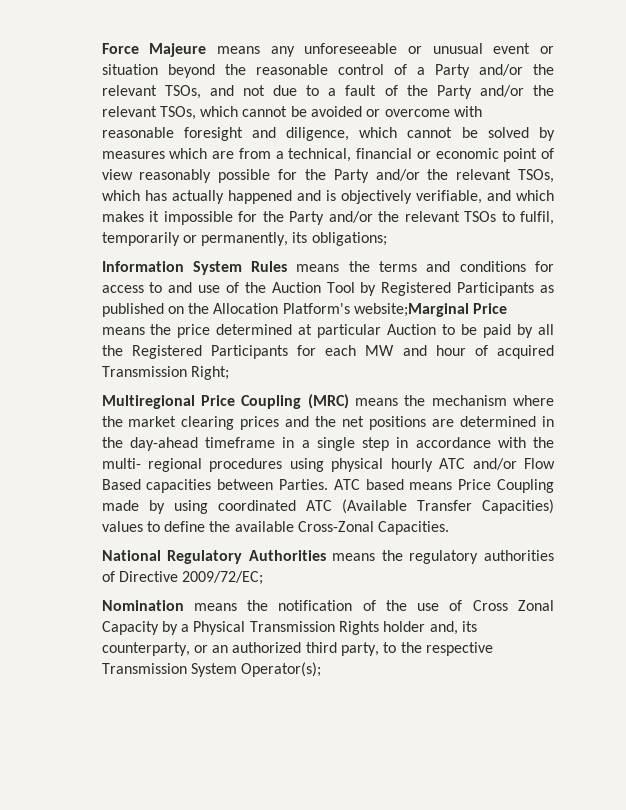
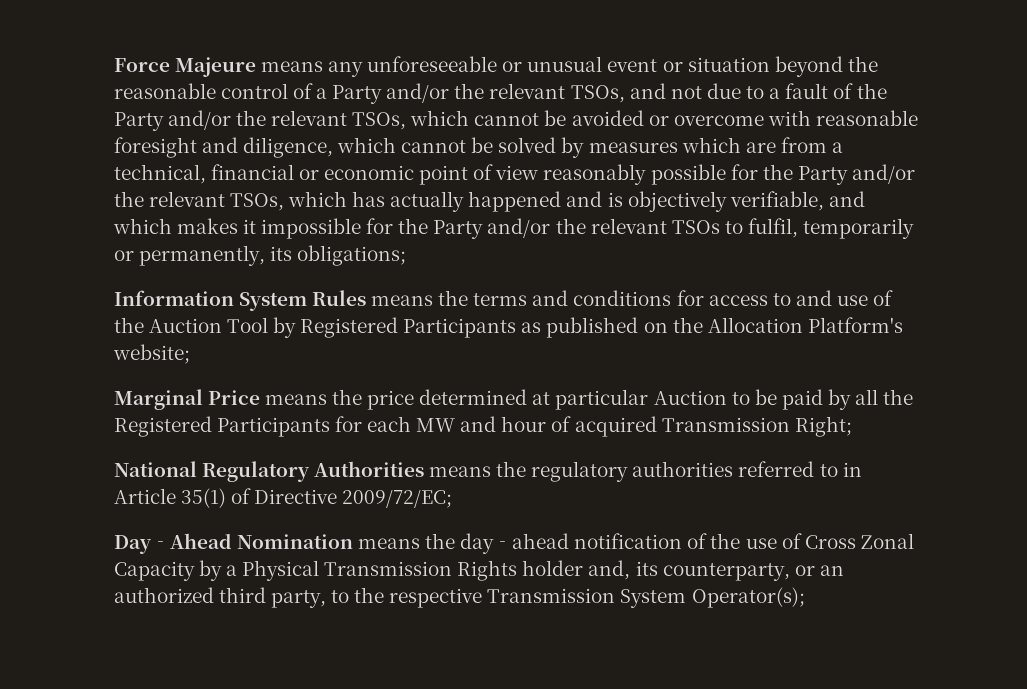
[354,303,470,317] website;Marginal -> [112,344,190,364] [113,389,203,410] website; // Marginal
[101,394,554,409] [101,416,554,430] [101,437,554,451] [101,458,555,472] [101,479,554,493] [101,499,554,514] [101,521,450,535] // Multiregional Price Coupling (MRC) means the mechanism where the market clearing prices and the net positions are determined in the day-ahead timeframe in a single step in accordance with the multi- regional procedures using physical hourly ATC and/or Flow Based capacities between Parties. ATC based means Price Coupling made by using coordinated ATC (Available Transfer Capacities) values to define the available Cross-Zonal Capacities. -> (852, 426) none
(554, 555) none -> [738,461,862,477] [113,488,226,508] referred to in Article 35(1)
(264, 578) none -> [113,533,232,554] Day‐Ahead
(269, 605) none -> [460,533,570,554] day‐ahead

